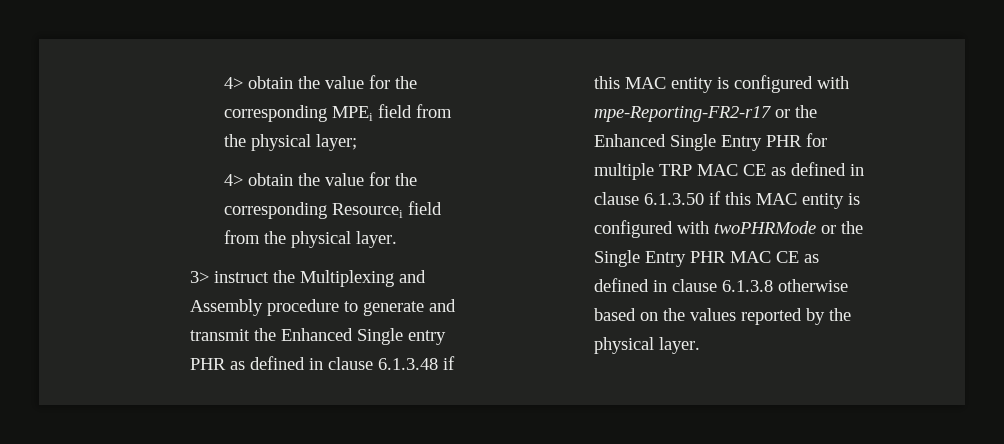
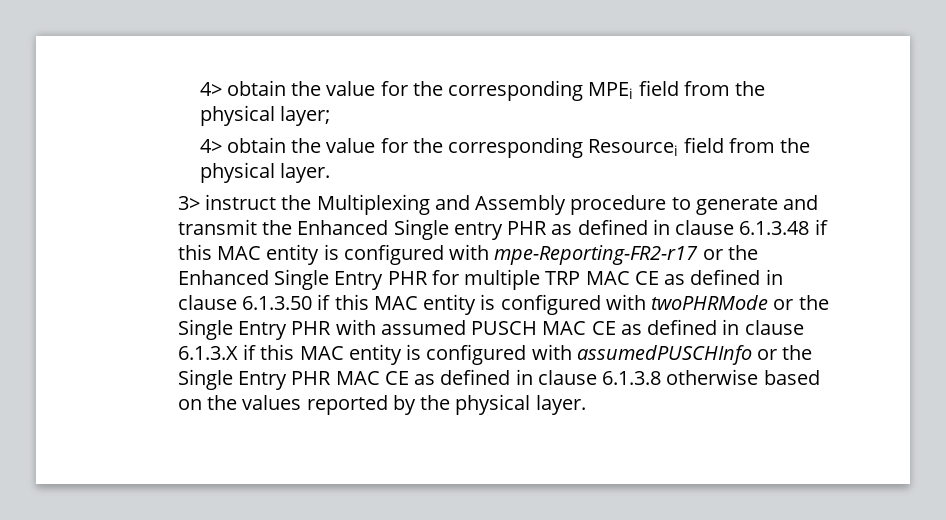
(727, 257) none -> [335,319,804,335] [177,344,813,365] [177,369,332,390] with assumed PUSCH MAC CE as defined in clause 6.1.3.X if this MAC entity is configured with assumedPUSCHInfo or the Single Entry PHR

